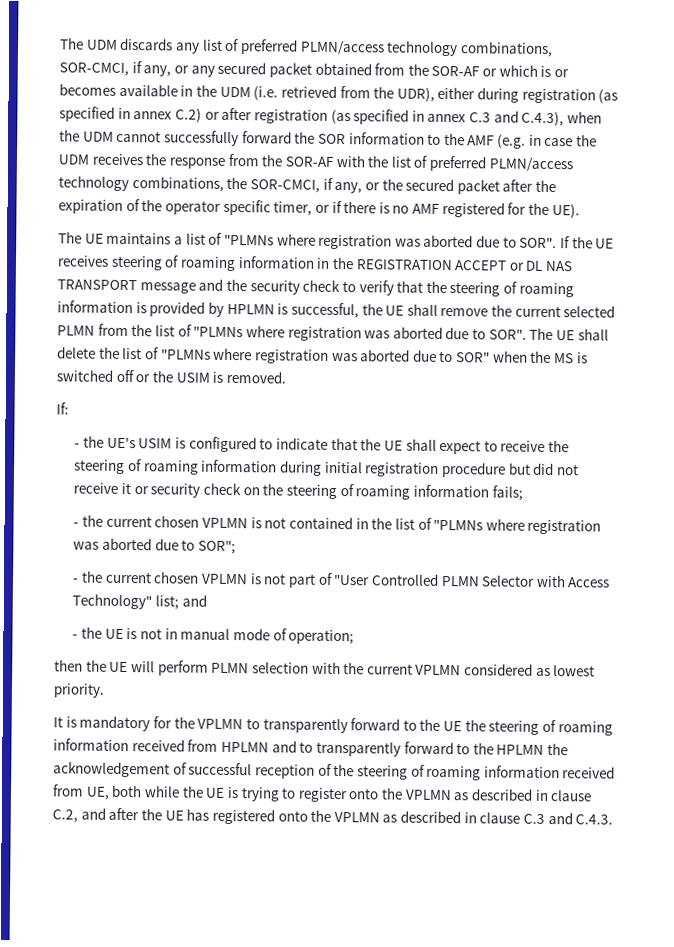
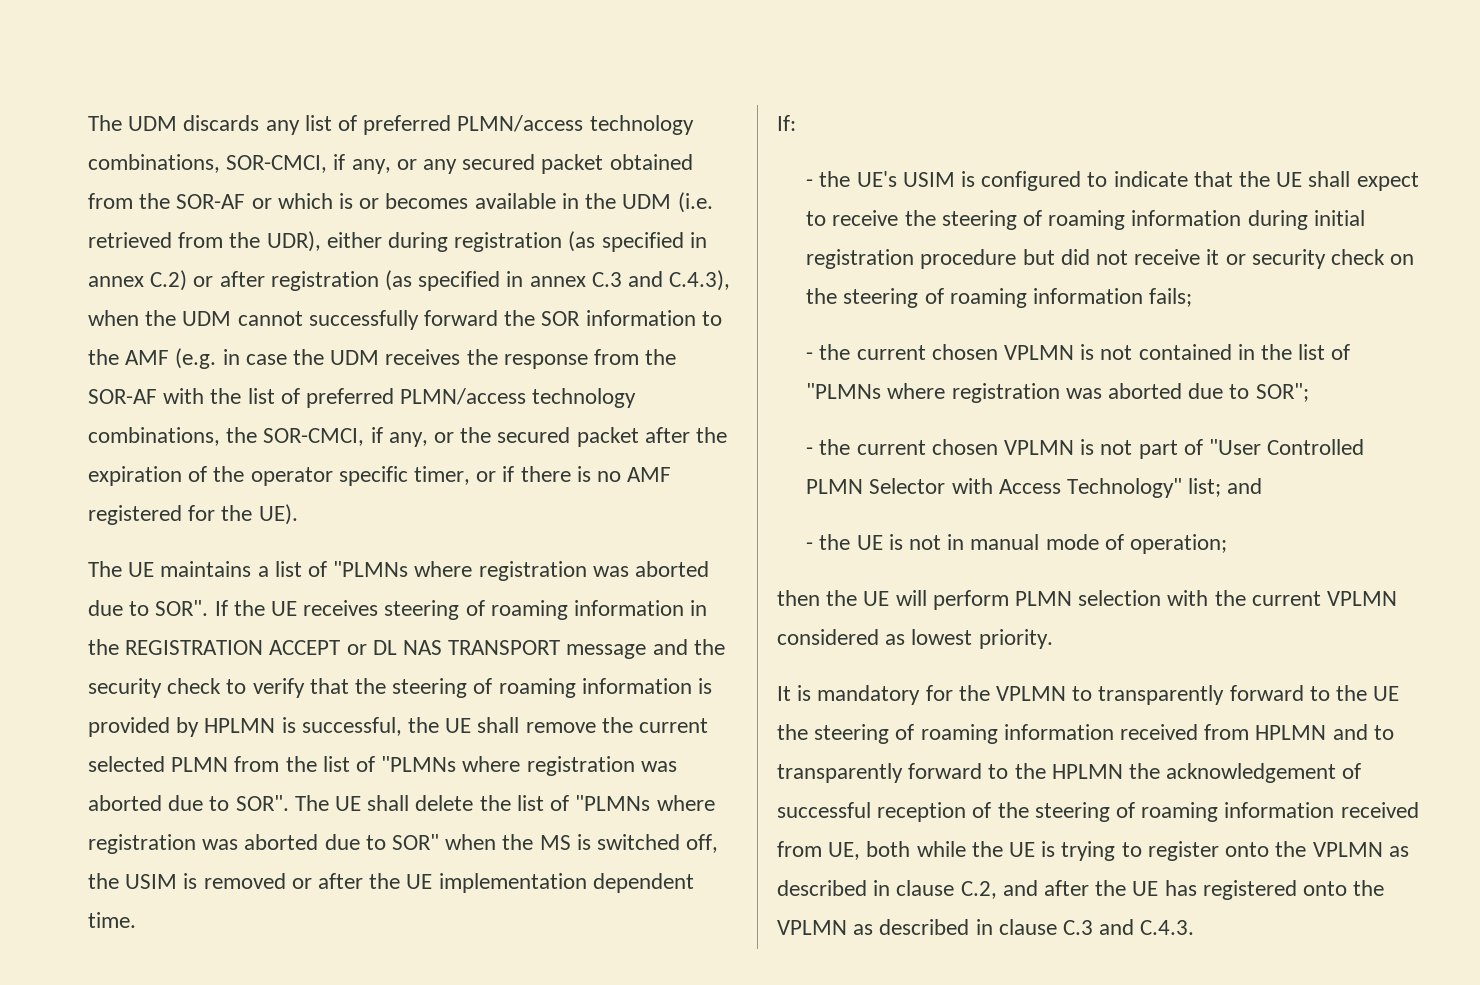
[115,369,151,383] off or -> [686,834,719,853] off,
[225,370,286,384] removed. -> [203,873,694,893] [88,912,136,928] removed or after the UE implementation dependent time.

